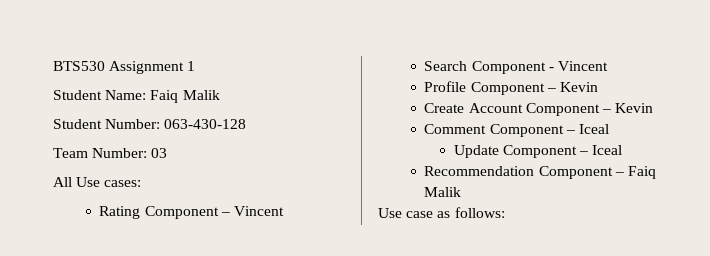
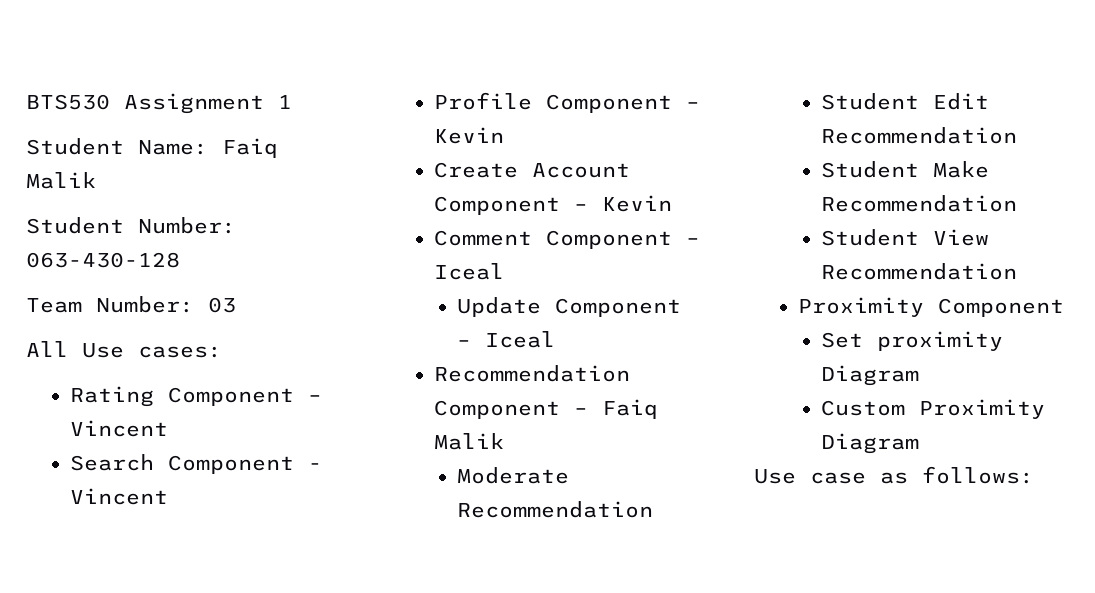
(462, 192) none -> [456,467,569,484] [456,501,653,518] [820,93,989,110] [820,127,1017,144] [820,161,989,178] [820,195,1017,212] [820,229,989,246] [820,263,1017,280] [798,297,1065,317] [820,331,1003,351] [820,365,919,386] [820,399,1045,419] [820,433,919,454] // Moderate Recommendation // Student Edit Recommendation // Student Make Recommendation // Student View Recommendation // Proximity Component // Set proximity Diagram // Custom Proximity Diagram

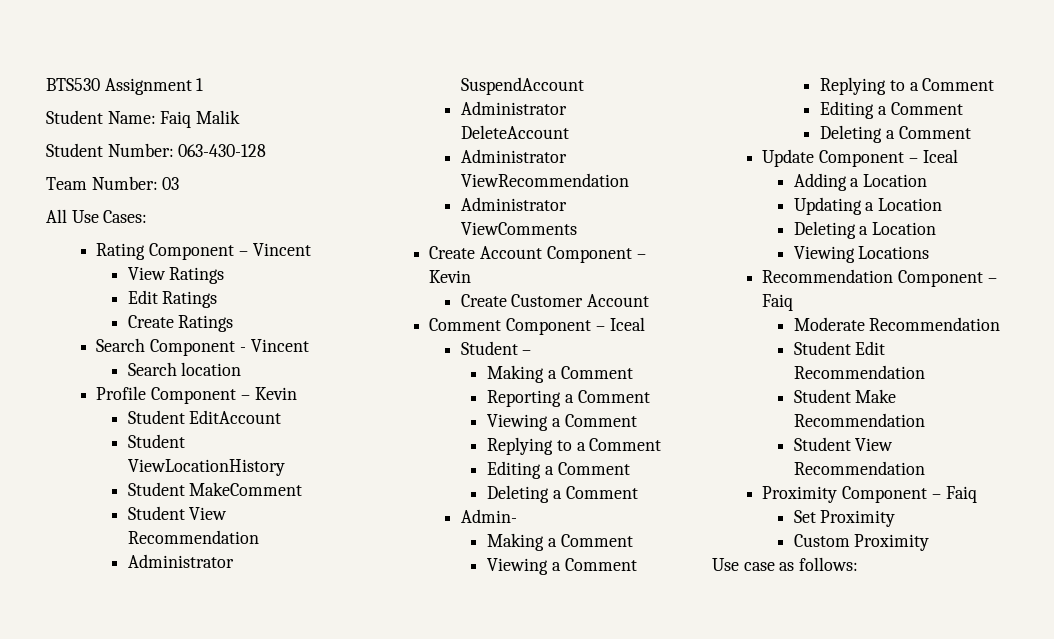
[138,346,222,358] cases: -> [103,210,148,223] Cases:
(169, 428) none -> [127,267,225,284] [127,290,218,308] [127,315,234,332] // View Ratings // Edit Ratings // Create Ratings
(169, 496) none -> [127,362,242,376] // Search location
(505, 135) none -> [127,410,282,424] [127,434,185,448] [127,459,285,476] [127,482,303,496] [127,506,228,520] [127,530,259,544] [127,554,234,568] [460,77,584,95] [460,101,567,115] [460,125,569,139] [460,149,567,163] [460,173,629,187] [460,197,567,211] [460,222,577,235] // Student EditAccount // Student ViewLocationHistory // Student MakeComment // Student View Recommendation // Administrator SuspendAccount // Administrator DeleteAccount // Administrator ViewRecommendation // Administrator ViewComments
(673, 203) none -> [460,294,649,307] // Create Customer Account
[456,297,681,317] [456,331,555,348] Update Component – Iceal -> [460,341,532,355] [487,365,633,383] [487,390,650,407] [487,414,637,431] [487,437,662,455] [487,461,630,479] [487,485,638,503] [460,509,517,523] [487,533,633,551] [487,558,637,575] [820,77,995,95] [820,101,963,119] [820,125,971,143] [762,149,958,167] [793,173,927,191] [793,197,942,215] [793,221,936,239] [793,246,930,263] Student – // Making a Comment // Reporting a Comment // Viewing a Comment // Replying to a Comment // Editing a Comment // Deleting a Comment // Admin- // Making a Comment // Viewing a Comment // Replying to a Comment // Editing a Comment // Deleting a Comment // Update Component – Iceal // Adding a Location // Updating a Location // Deleting a Location // Viewing Locations
[434,433,505,450] Malik -> (794, 302) none
(1065, 307) none -> [931,486,977,503] – Faiq
[876,331,1003,351] [820,365,919,386] proximity Diagram -> [820,510,896,527] Proximity
[820,433,919,454] Diagram -> (930, 542) none

